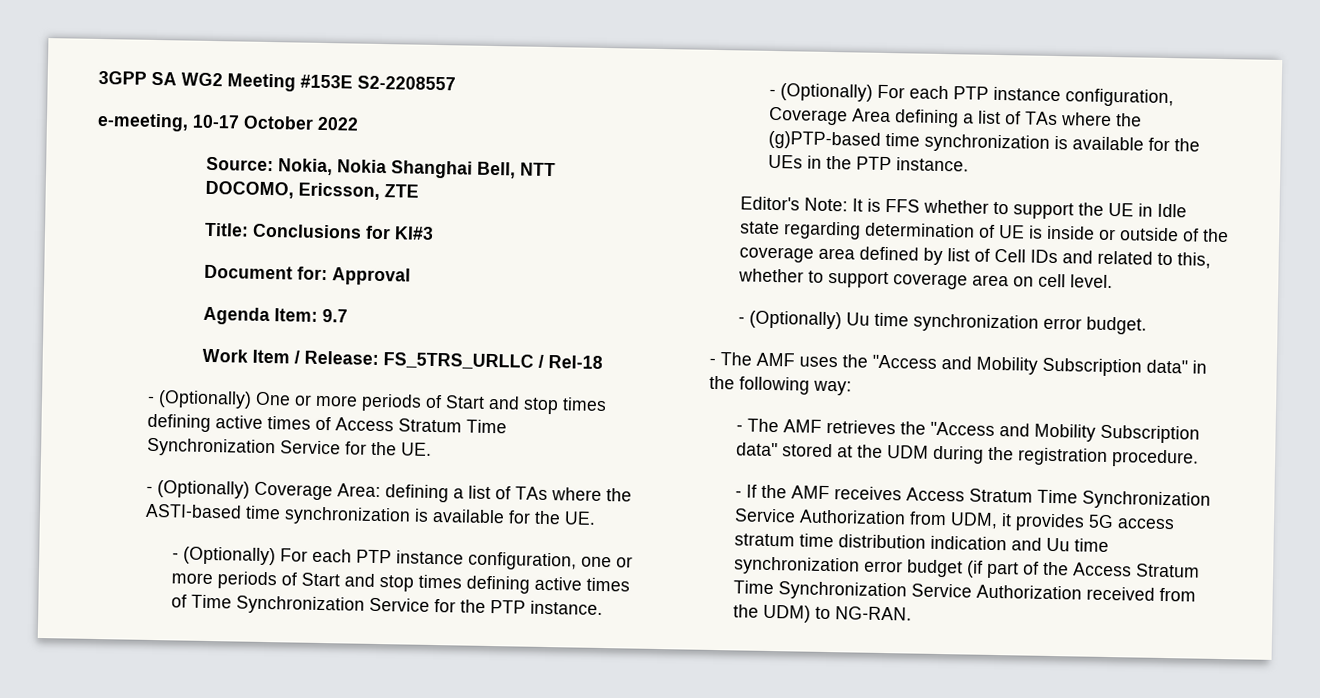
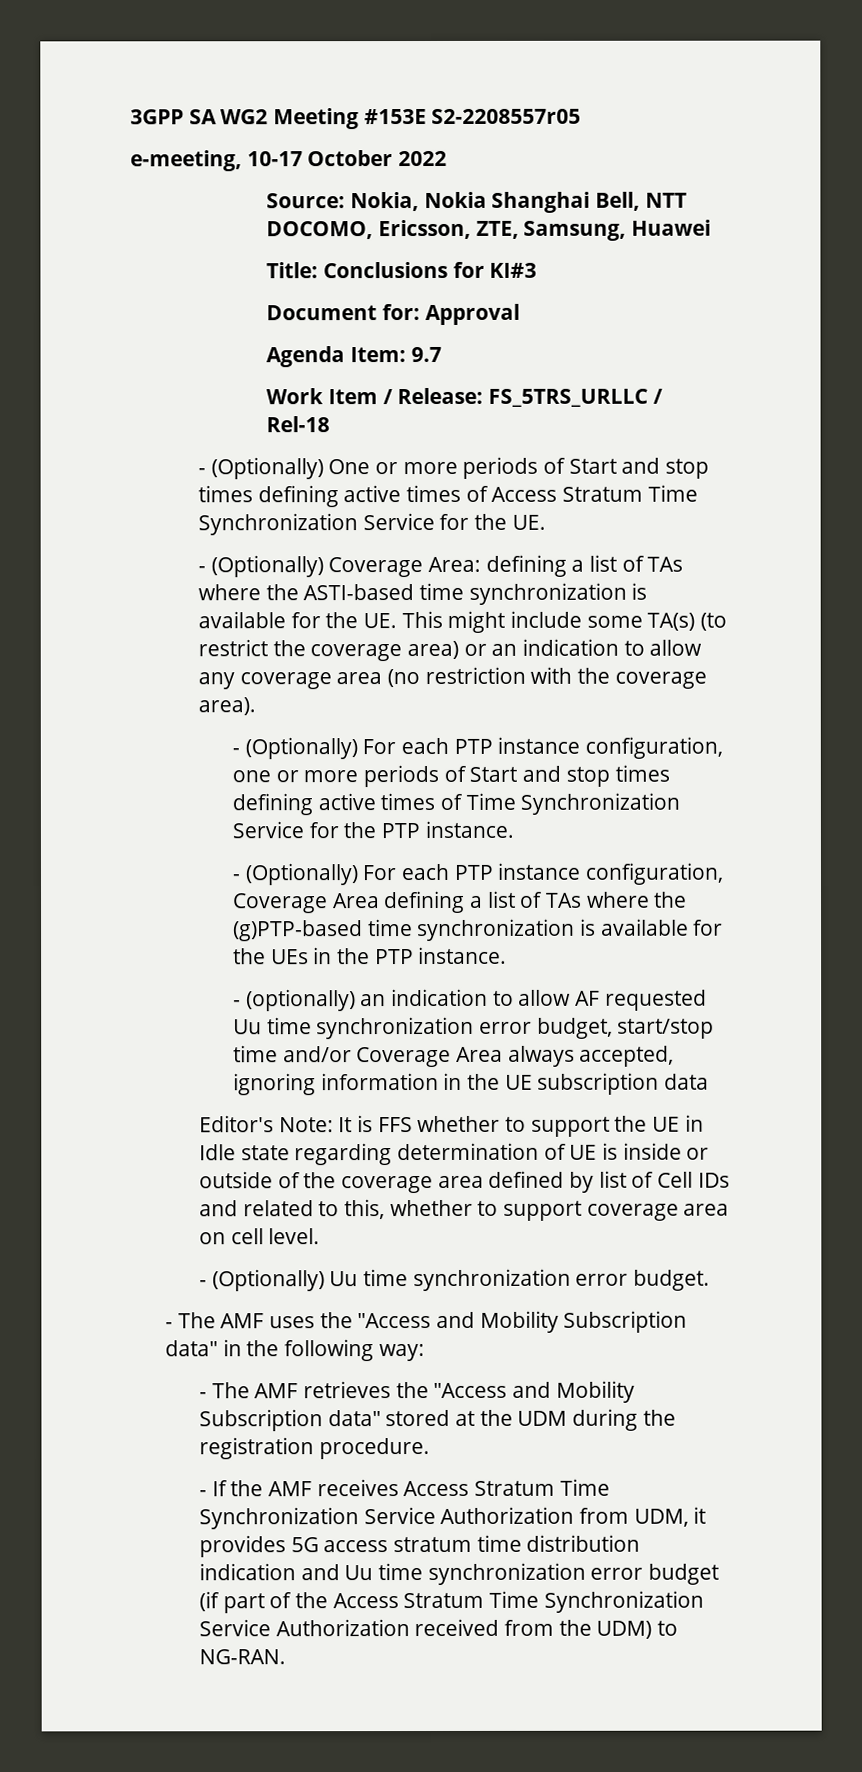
[357,75,456,91] S2-2208557 -> [431,108,582,124] S2-2208557r05
[384,184,420,198] ZTE -> [475,219,711,241] ZTE, Samsung, Huawei
(596, 518) none -> [401,610,728,633] [198,638,703,662] [198,666,707,690] [198,697,257,716] This might include some TA(s) (to restrict the coverage area) or an indication to allow any coverage area (no restriction with the coverage area).
(970, 164) none -> [233,988,707,1012] [233,1016,715,1040] [233,1045,675,1068] [233,1072,710,1096] // - (optionally) an indication to allow AF requested Uu time synchronization error budget, start/stop time and/or Coverage Area always accepted, ignoring information in the UE subscription data

